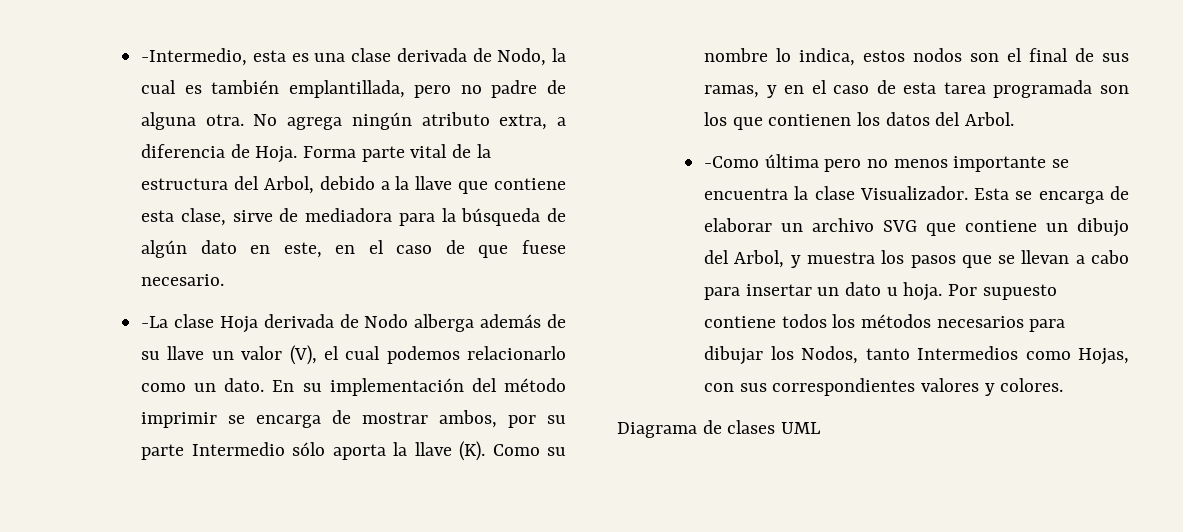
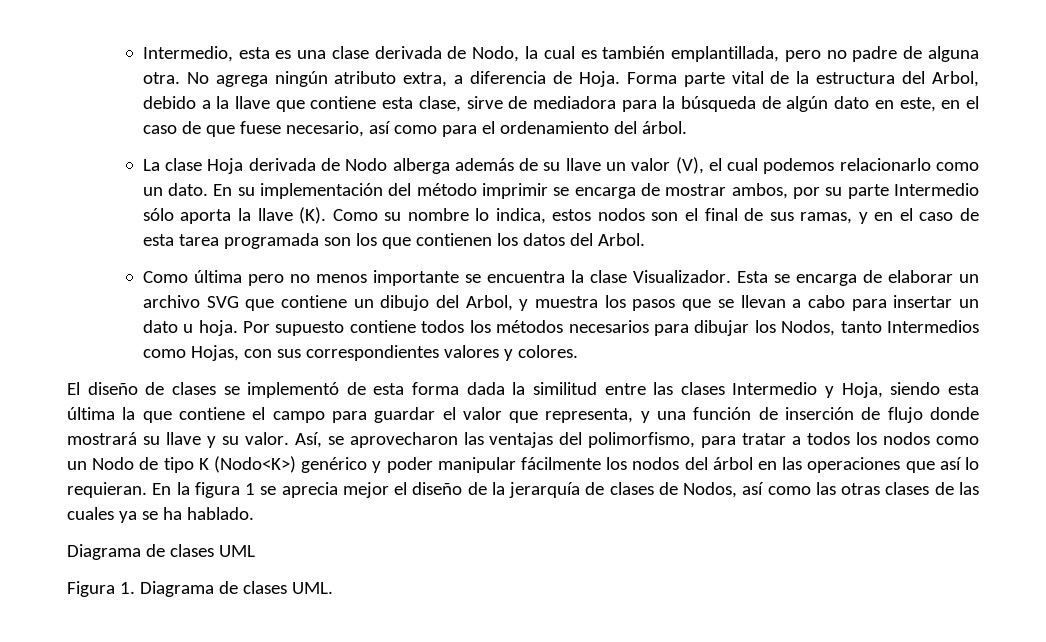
[141,48,248,66] -Intermedio, -> [142,46,233,62] Intermedio,
[141,274,225,286] [141,316,169,328] necesario. // -La -> [285,121,687,137] [142,159,160,171] necesario, así como para el ordenamiento del árbol. // La
[704,156,760,168] -Como -> [142,271,188,283] Como
[617,420,821,438] Diagrama de clases UML -> [67,382,980,398] [67,407,979,423] [67,432,979,448] [67,456,980,473] [67,482,979,498] [67,507,254,523] [67,544,255,560] [67,581,333,597] El diseño de clases se implementó de esta forma dada la similitud entre las clases Intermedio y Hoja, siendo esta última la que contiene el campo para guardar el valor que representa, y una función de inserción de flujo donde mostrará su llave y su valor. Así, se aprovecharon las ventajas del polimorfismo, para tratar a todos los nodos como un Nodo de tipo K (Nodo<K>) genérico y poder manipular fácilmente los nodos del árbol en las operaciones que así lo requieran. En la figura 1 se aprecia mejor el diseño de la jerarquía de clases de Nodos, así como las otras clases de las cuales ya se ha hablado. // Diagrama de clases UML // Figura 1. Diagrama de clases UML.

